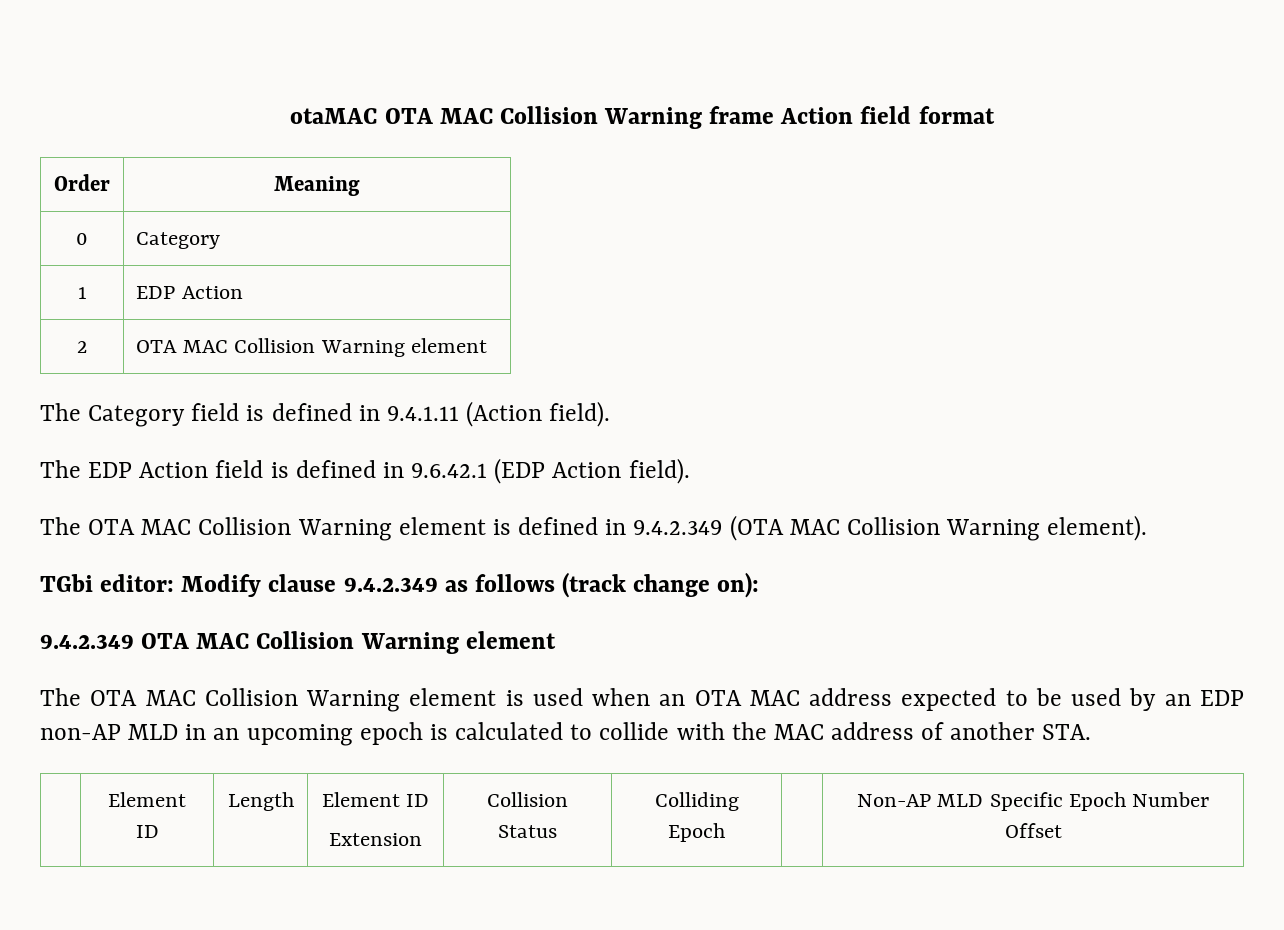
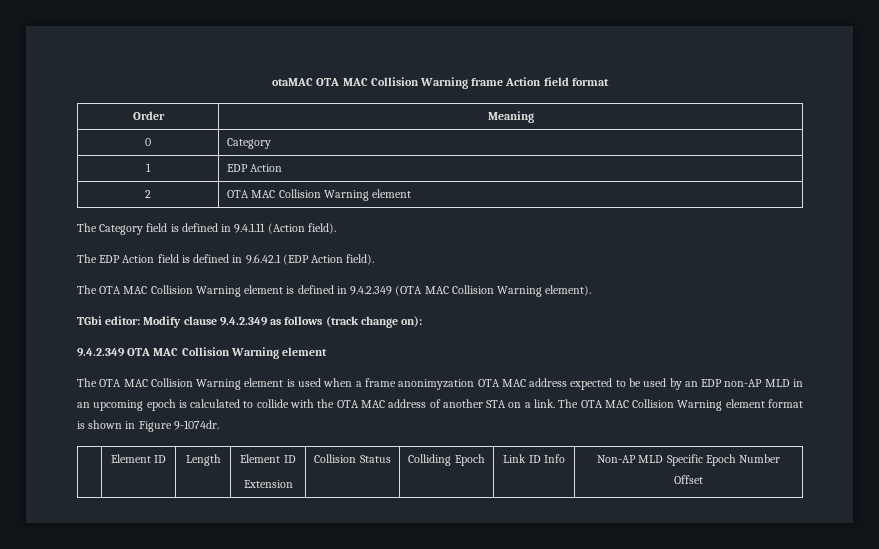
[659,694,686,706] an -> [355,378,475,390] a frame anonimyzation
(767, 731) none -> [336,400,359,408] OTA
[1042,724,1092,740] STA. -> [486,399,803,411] [77,420,219,432] STA on a link. The OTA MAC Collision Warning element format is shown in Figure 9-1074dr.
(725, 832) none -> [503,454,565,463] Link ID Info

